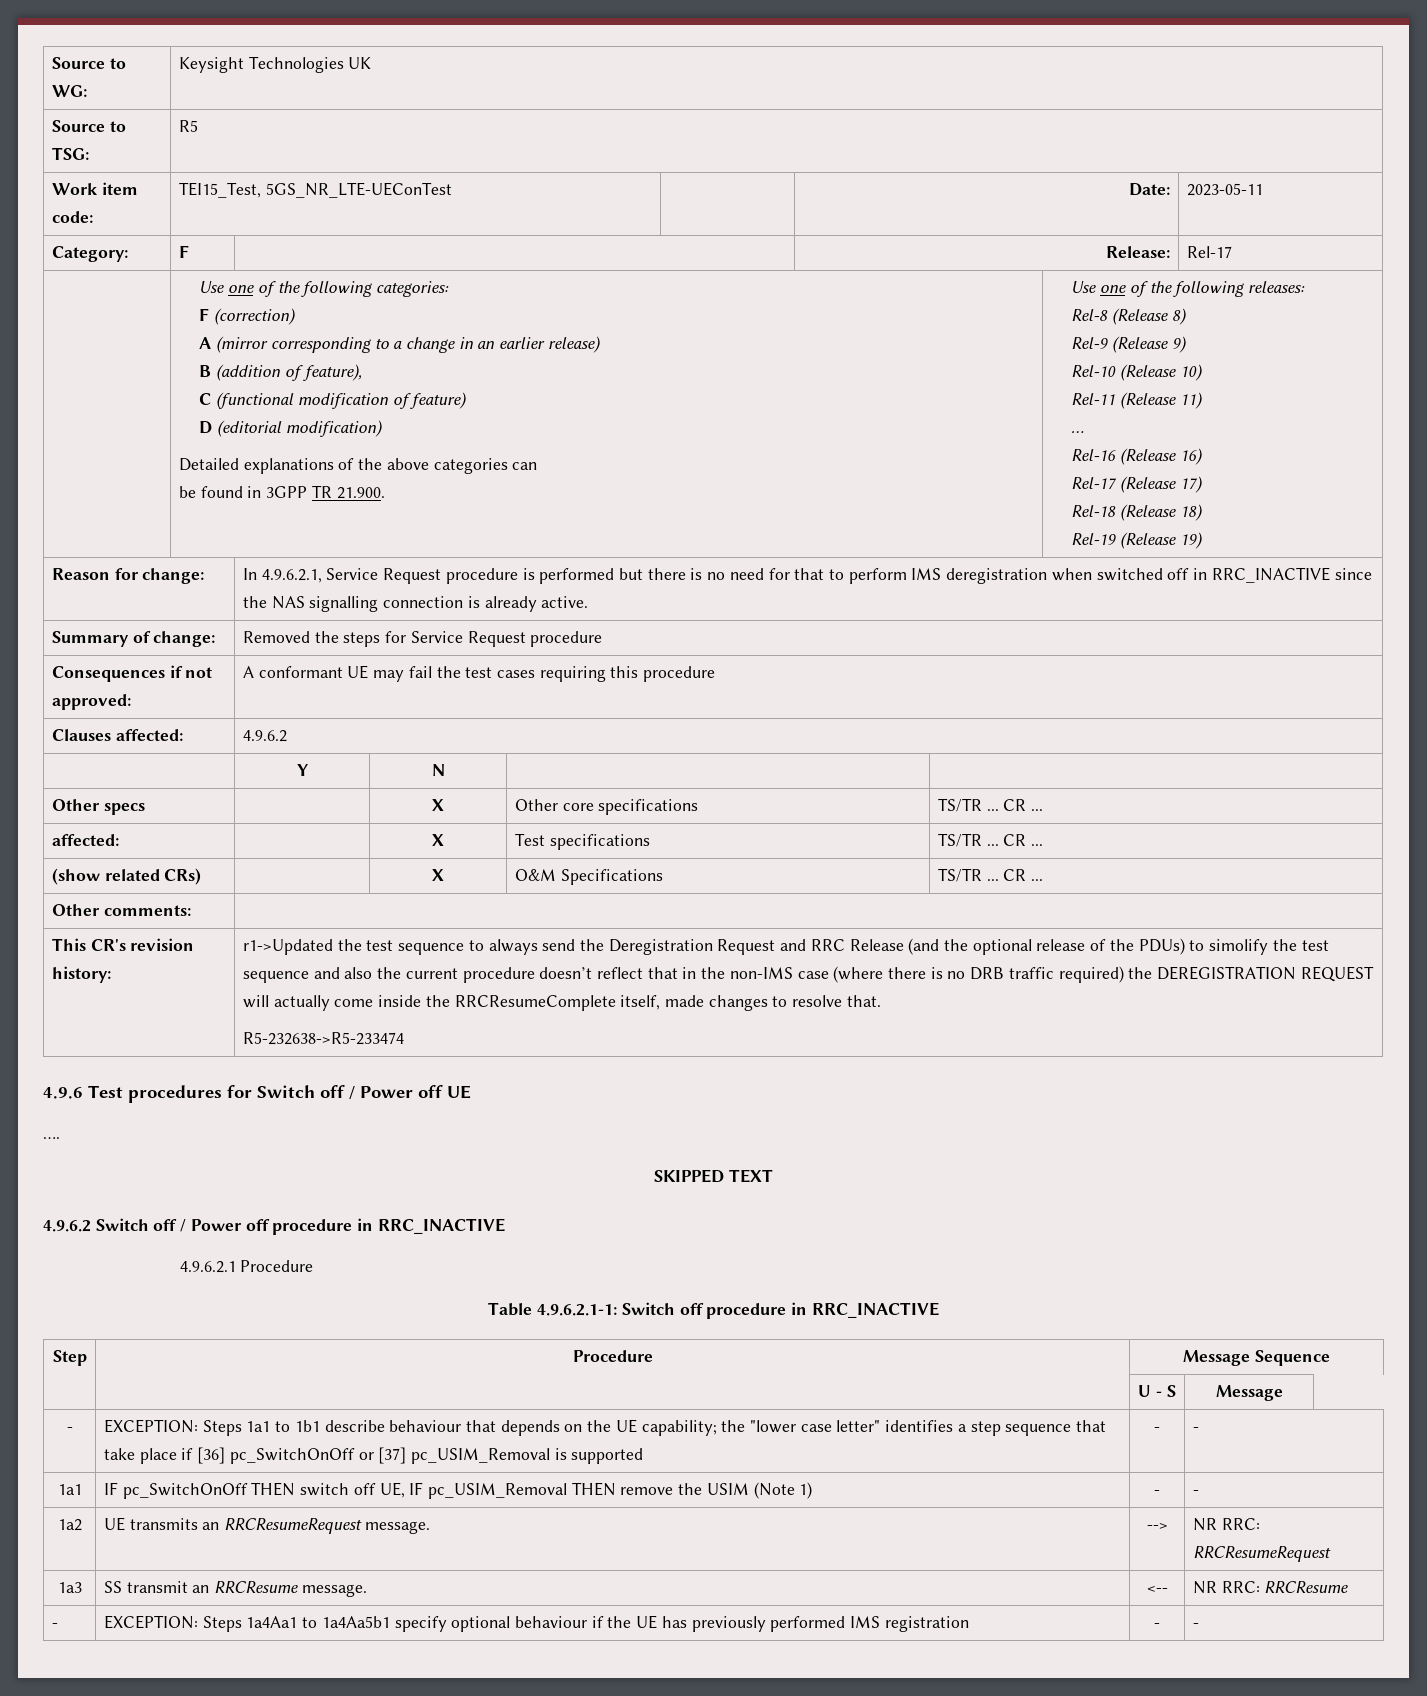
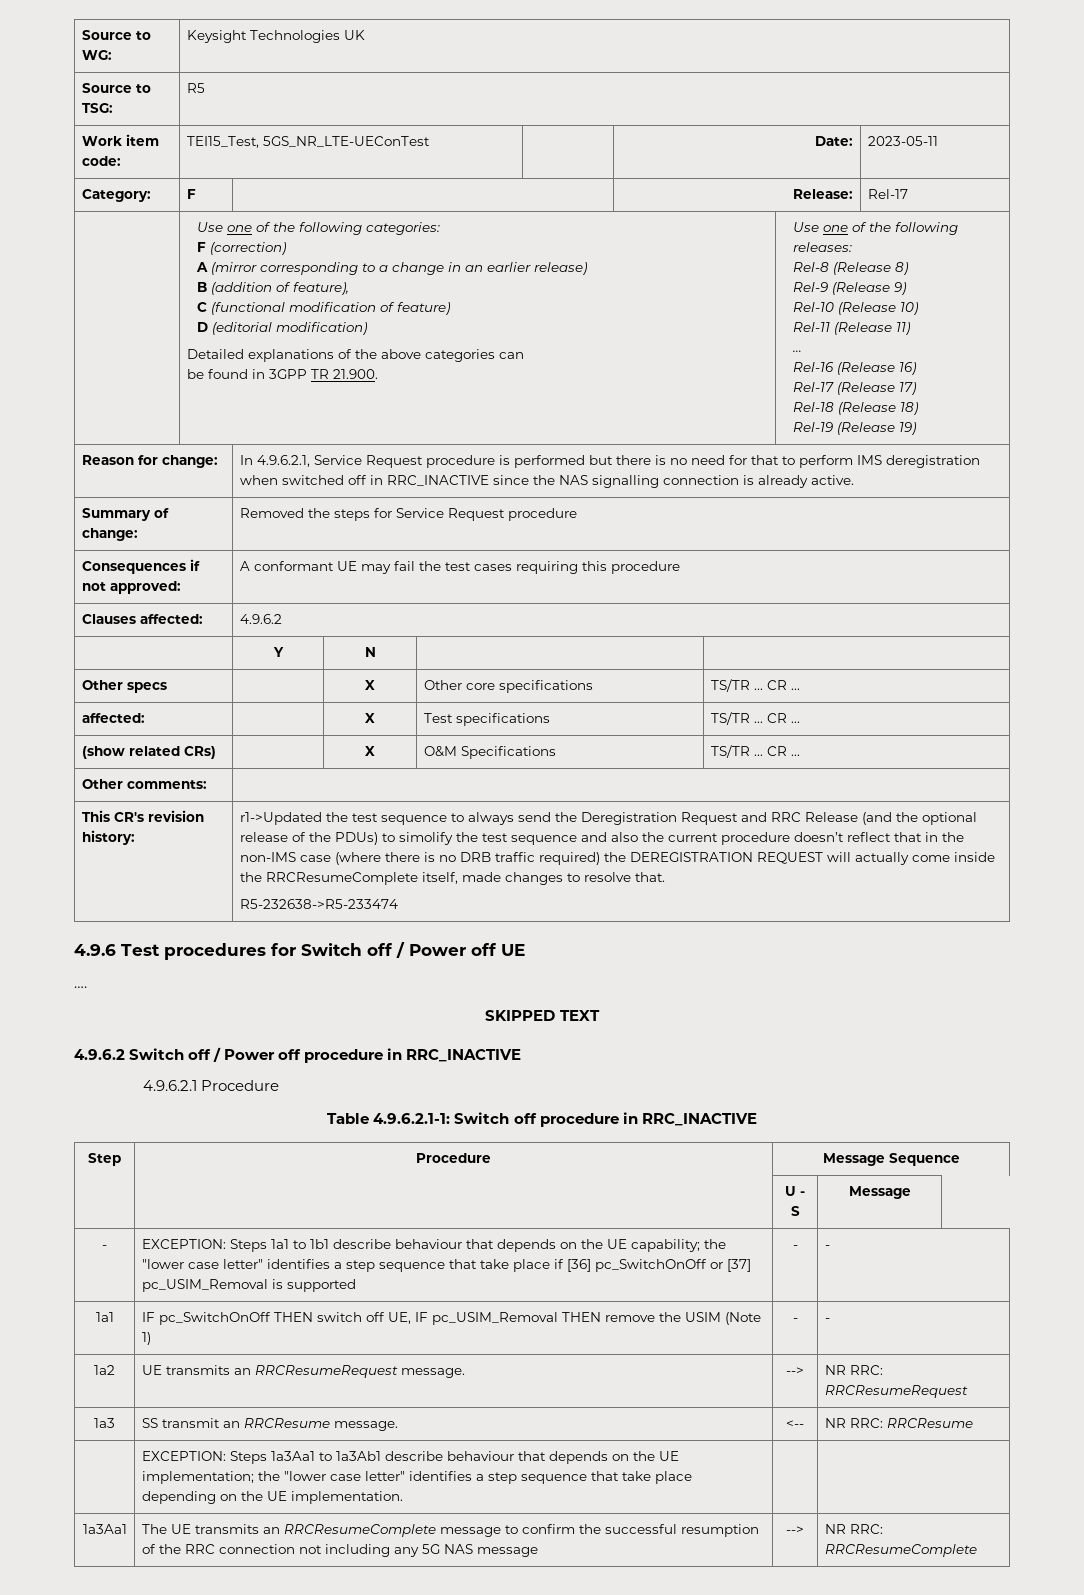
[51,1623,58,1628] [103,1615,969,1632] [1154,1623,1160,1628] [1192,1623,1199,1628] - | EXCEPTION: Steps 1a4Aa1 to 1a4Aa5b1 specify optional behaviour if the UE has previously performed IMS registration | - | - -> [141,1451,679,1464] [141,1471,692,1484] [141,1491,403,1504] [82,1524,127,1534] [141,1524,759,1537] [141,1544,538,1557] [786,1526,804,1534] [824,1524,883,1534] [824,1544,977,1557] | EXCEPTION: Steps 1a3Aa1 to 1a3Ab1 describe behaviour that depends on the UE implementation; the "lower case letter" identifies a step sequence that take place depending on the UE implementation. | | // 1a3Aa1 | The UE transmits an RRCResumeComplete message to confirm the successful resumption of the RRC connection not including any 5G NAS message | --> | NR RRC: RRCResumeComplete

